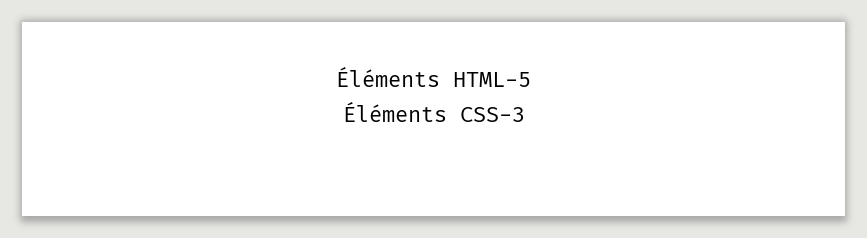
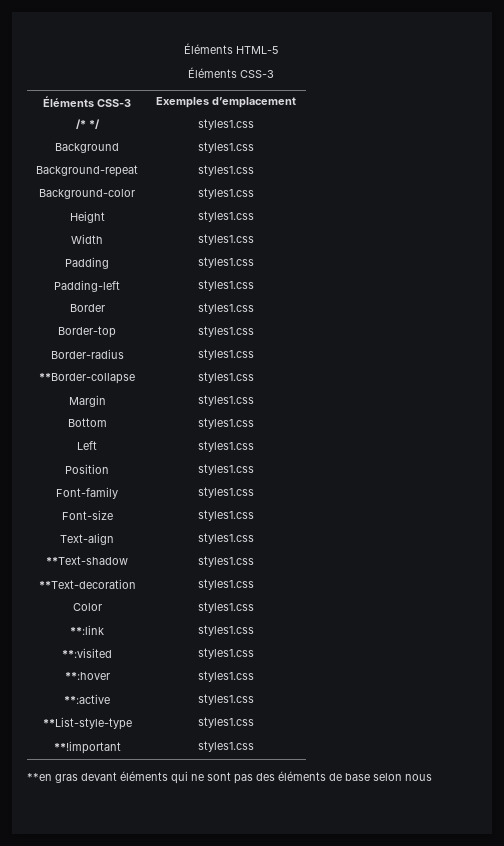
(525, 114) none -> [43,96,131,107] [156,97,296,108] [75,119,100,129] [198,119,254,130] [55,143,119,153] [198,142,254,153] [36,165,138,177] [198,165,254,176] [39,189,135,199] [198,188,254,199] [69,211,105,223] [198,211,254,222] [71,234,103,244] [198,234,254,245] [65,257,109,269] [198,257,254,268] [54,280,120,292] [198,280,254,291] [69,304,105,312] [198,303,254,314] [58,326,116,338] [198,326,254,337] [50,349,124,359] [198,349,254,360] [39,373,135,384] [198,372,254,383] [68,395,106,407] [198,395,254,406] [67,418,107,427] [198,418,254,429] [77,441,97,450] [198,441,254,452] [65,464,109,474] [198,464,254,475] [56,487,118,499] [198,487,254,498] [61,510,113,520] [198,510,254,521] [60,533,114,545] [198,533,254,544] [46,556,128,565] [198,556,254,567] [38,579,136,589] [198,579,254,590] [72,603,102,611] [198,602,254,613] [70,625,104,635] [198,625,254,636] [62,648,112,658] [198,648,254,659] [64,672,110,680] [198,671,254,682] [64,694,110,704] [198,694,254,705] [42,717,132,730] [198,717,254,728] [53,741,121,754] [198,741,254,752] [27,771,432,784] // Éléments CSS-3 | Exemples d’emplacement // /* */ | styles1.css // Background | styles1.css // Background-repeat | styles1.css // Background-color | styles1.css // Height | styles1.css // Width | styles1.css // Padding | styles1.css // Padding-left | styles1.css // Border | styles1.css // Border-top | styles1.css // Border-radius | styles1.css // **Border-collapse | styles1.css // Margin | styles1.css // Bottom | styles1.css // Left | styles1.css // Position | styles1.css // Font-family | styles1.css // Font-size | styles1.css // Text-align | styles1.css // **Text-shadow | styles1.css // **Text-decoration | styles1.css // Color | styles1.css // **:link | styles1.css // **:visited | styles1.css // **:hover | styles1.css // **:active | styles1.css // **List-style-type | styles1.css // **!important | styles1.css // **en gras devant éléments qui ne sont pas des éléments de base selon nous

